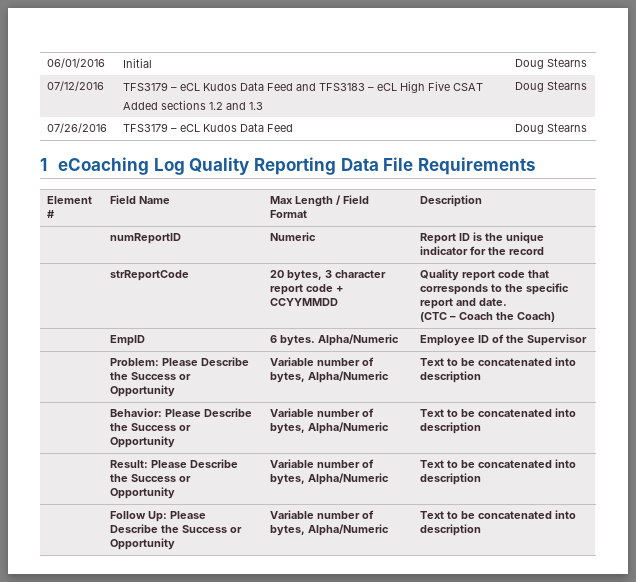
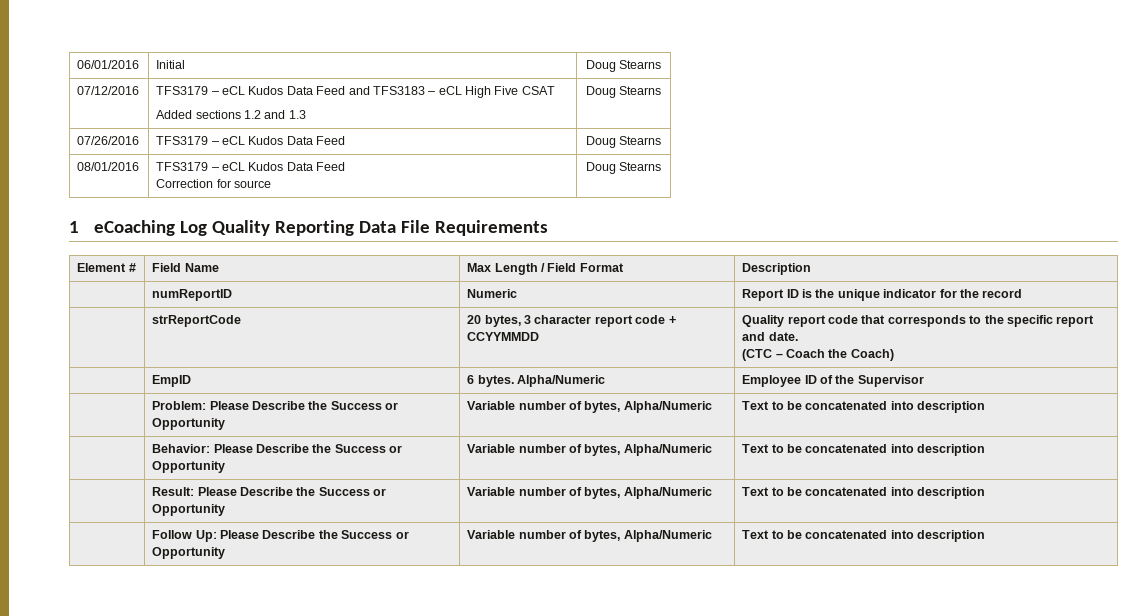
(587, 127) none -> [77,162,140,171] [156,162,346,171] [156,179,272,188] [585,162,662,174] // 08/01/2016 | TFS3179 – eCL Kudos Data Feed // Correction for source | Doug Stearns

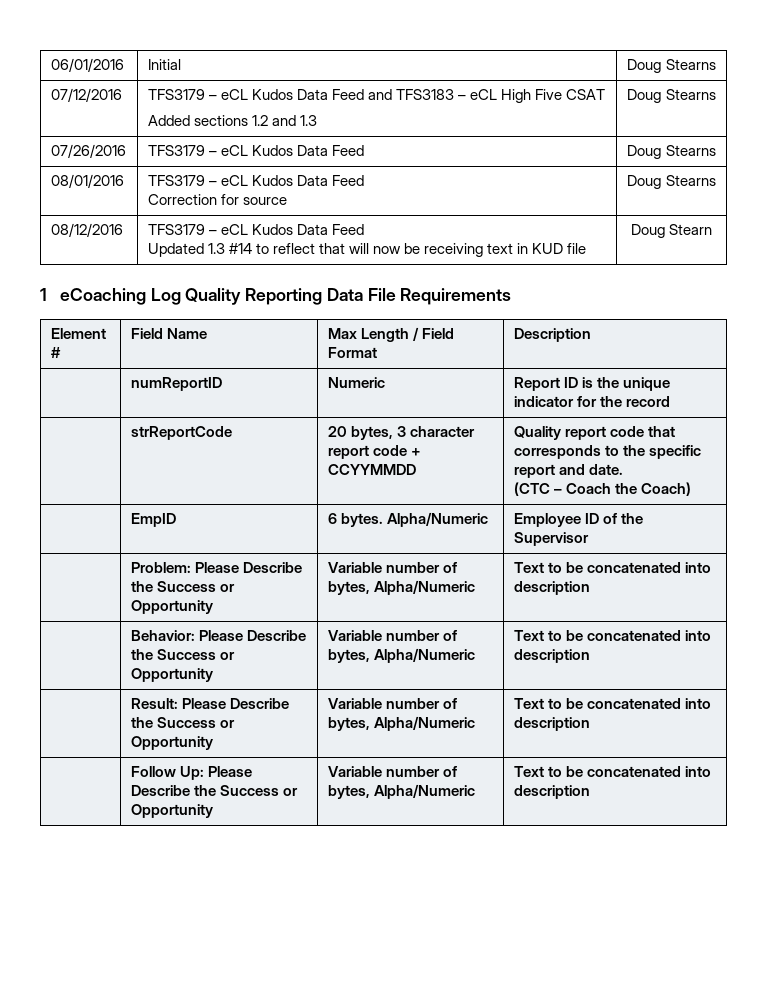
(662, 166) none -> [50,223,123,237] [147,224,364,235] [147,243,587,257] [630,224,713,238] // 08/12/2016 | TFS3179 – eCL Kudos Data Feed // Updated 1.3 #14 to reflect that will now be receiving text in KUD file | Doug Stearn

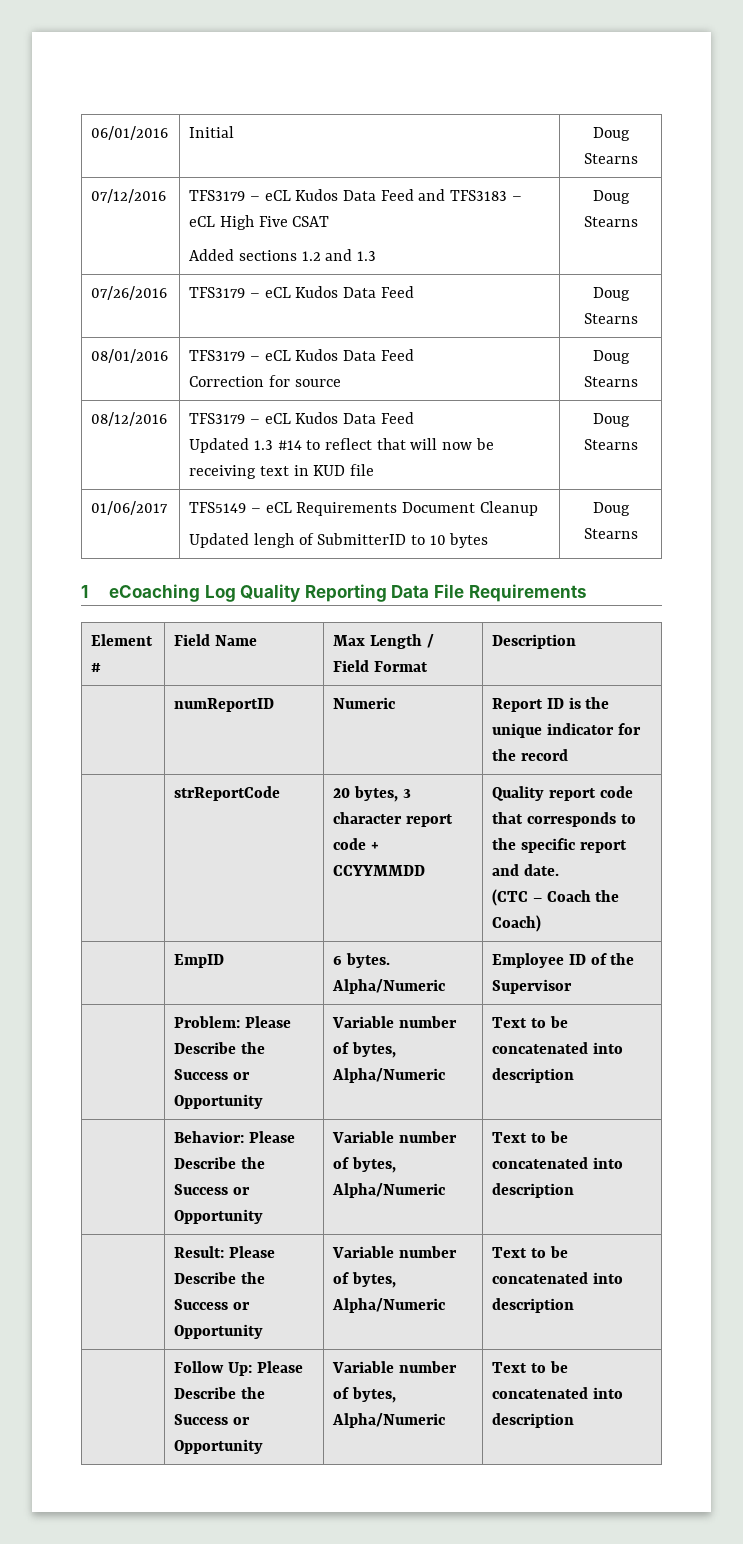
[669,224,713,235] Stearn -> [583,439,638,450] [91,501,169,515] [189,501,538,516] [189,533,489,548] [592,502,630,516] [583,528,638,539] Stearns // 01/06/2017 | TFS5149 – eCL Requirements Document Cleanup // Updated lengh of SubmitterID to 10 bytes | Doug Stearns

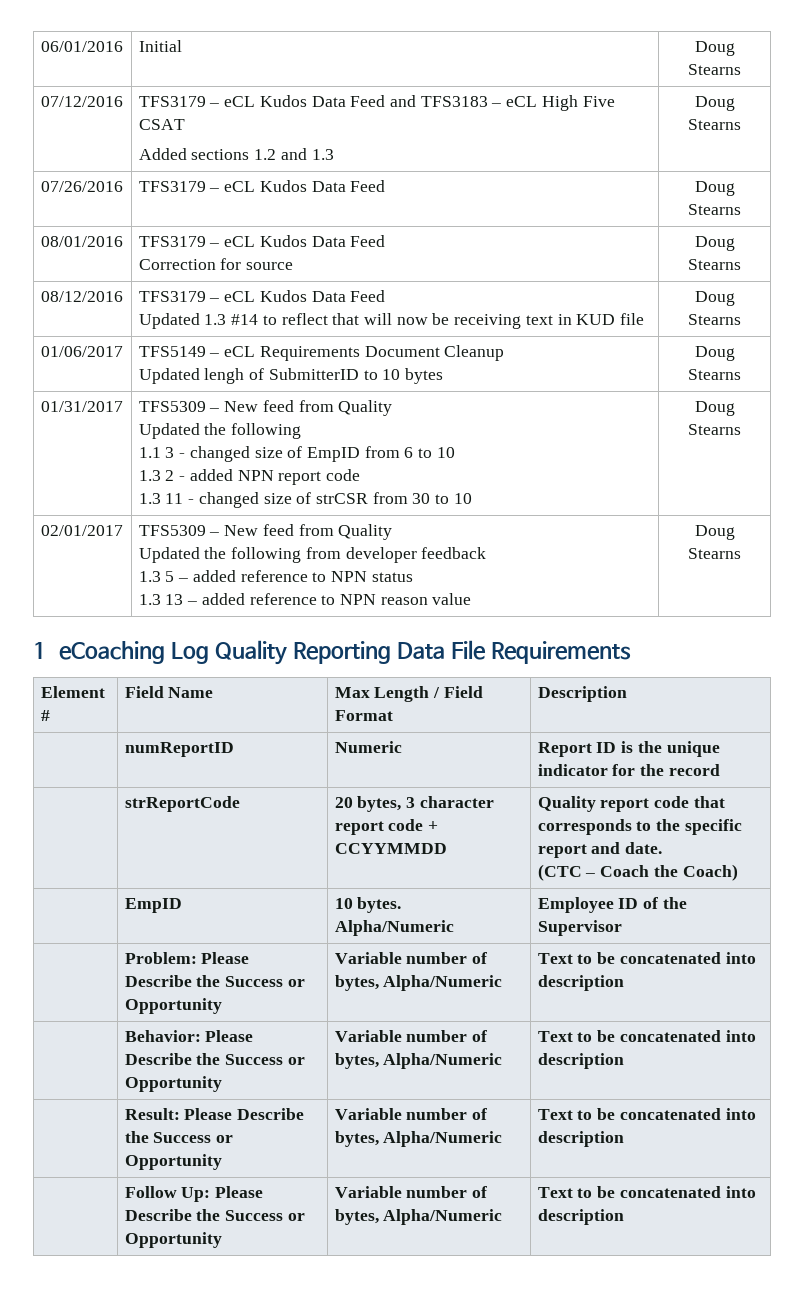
(638, 533) none -> [40,401,123,412] [138,400,393,416] [138,423,302,439] [138,446,455,462] [138,469,360,485] [138,492,472,508] [694,401,735,416] [688,424,741,435] [40,525,123,536] [138,524,393,540] [138,547,487,563] [138,570,413,582] [138,593,472,605] [694,525,735,540] [688,548,741,559] // 01/31/2017 | TFS5309 – New feed from Quality // Updated the following // 1.1 3 - changed size of EmpID from 6 to 10 // 1.3 2 - added NPN report code // 1.3 11 - changed size of strCSR from 30 to 10 | Doug Stearns // 02/01/2017 | TFS5309 – New feed from Quality // Updated the following from developer feedback // 1.3 5 – added reference to NPN status // 1.3 13 – added reference to NPN reason value | Doug Stearns
[333,956,343,965] 6 -> [334,898,353,909] 10

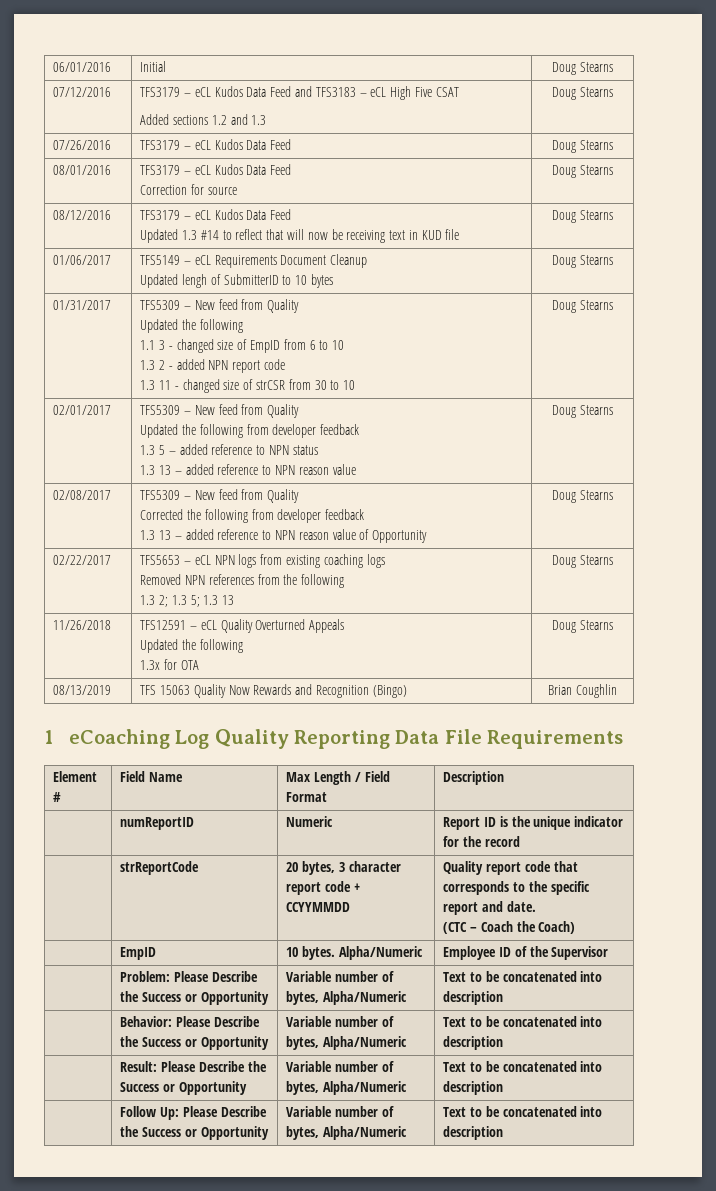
(741, 553) none -> [53,490,112,500] [140,489,300,503] [140,509,365,523] [140,529,428,543] [552,490,613,503] [53,555,112,565] [140,554,385,568] [140,574,345,588] [140,595,235,607] [552,555,613,568] [53,620,112,630] [140,619,345,633] [140,639,243,653] [140,659,199,670] [552,620,613,633] [53,685,112,695] [140,684,407,698] [548,684,617,698] // 02/08/2017 | TFS5309 – New feed from Quality // Corrected the following from developer feedback // 1.3 13 – added reference to NPN reason value of Opportunity | Doug Stearns // 02/22/2017 | TFS5653 – eCL NPN logs from existing coaching logs // Removed NPN references from the following // 1.3 2; 1.3 5; 1.3 13 | Doug Stearns // 11/26/2018 | TFS12591 – eCL Quality Overturned Appeals // Updated the following // 1.3x for OTA | Doug Stearns // 08/13/2019 | TFS 15063 Quality Now Rewards and Recognition (Bingo) | Brian Coughlin

